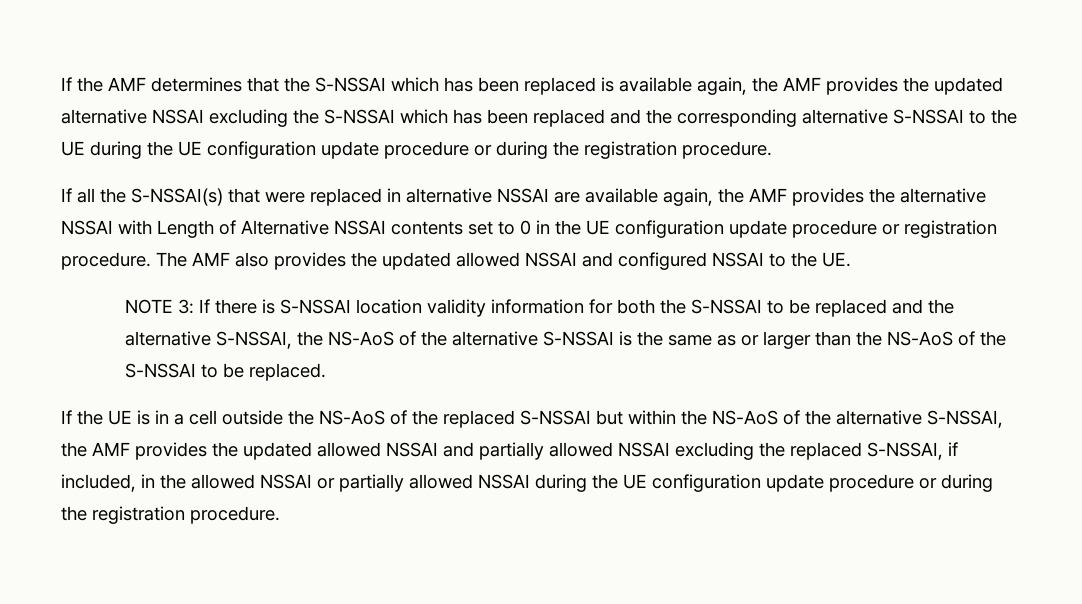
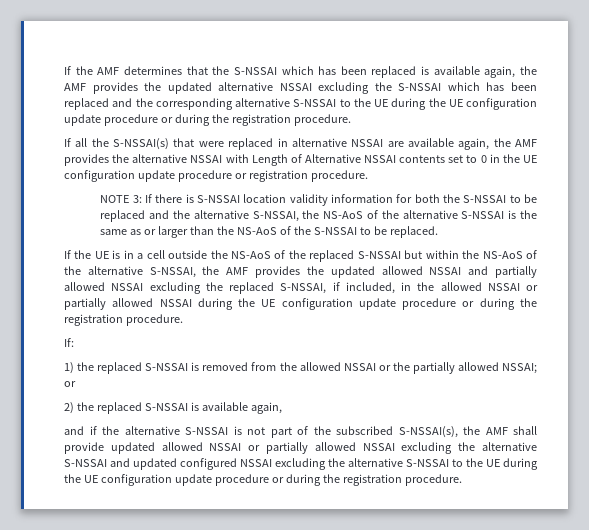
[156,252,851,270] The AMF also provides the updated allowed NSSAI and configured NSSAI to the UE. -> (368, 176) none
(280, 515) none -> [64,338,74,347] [64,362,537,374] [64,381,76,387] [64,402,282,414] [64,426,537,438] [64,442,538,454] [64,458,538,470] [64,474,462,486] // If: // 1) the replaced S-NSSAI is removed from the allowed NSSAI or the partially allowed NSSAI; or // 2) the replaced S-NSSAI is available again, // and if the alternative S-NSSAI is not part of the subscribed S-NSSAI(s), the AMF shall provide updated allowed NSSAI or partially allowed NSSAI excluding the alternative S-NSSAI and updated configured NSSAI excluding the alternative S-NSSAI to the UE during the UE configuration update procedure or during the registration procedure.

